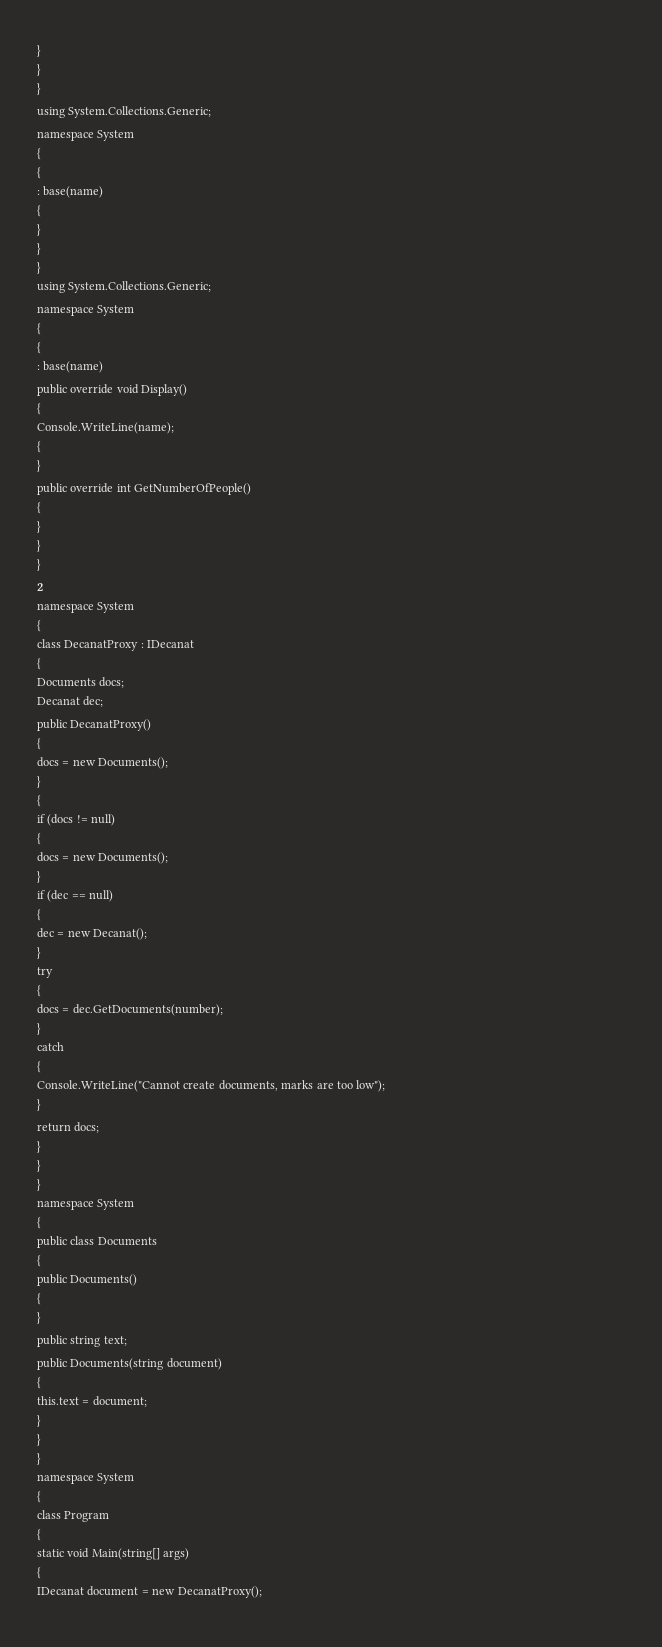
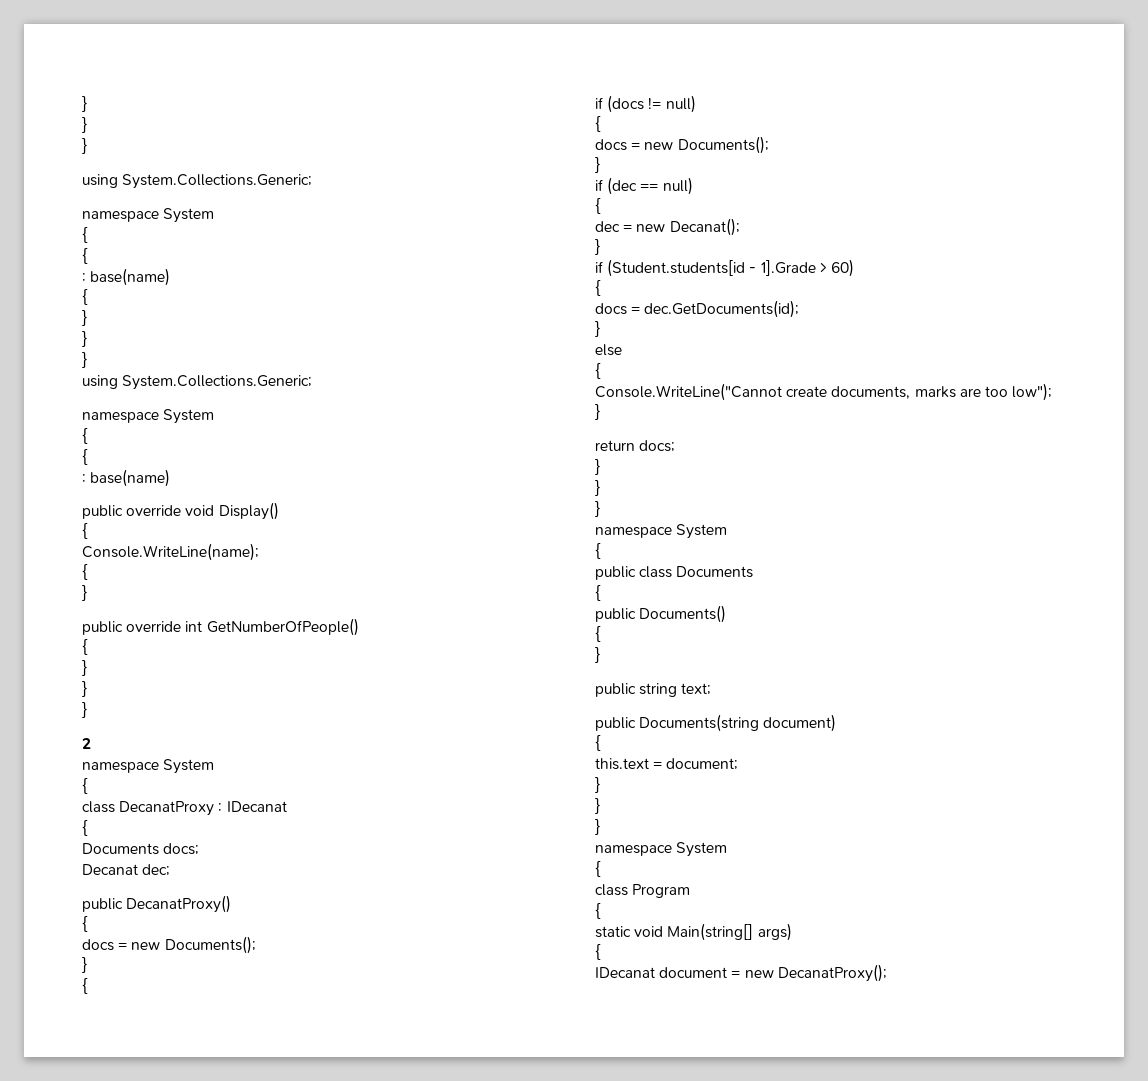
[37,967,53,978] [37,985,41,997] [37,1004,223,1016] [37,1023,41,1035] [37,1042,64,1051] try // { // docs = dec.GetDocuments(number); // } // catch -> [595,259,854,277] [595,280,601,296] [595,300,800,318] [595,321,600,337] [595,344,622,356] if (Student.students[id - 1].Grade > 60) // { // docs = dec.GetDocuments(id); // } // else

